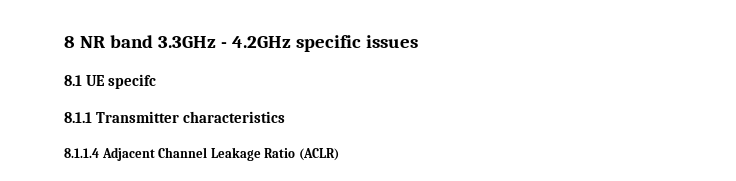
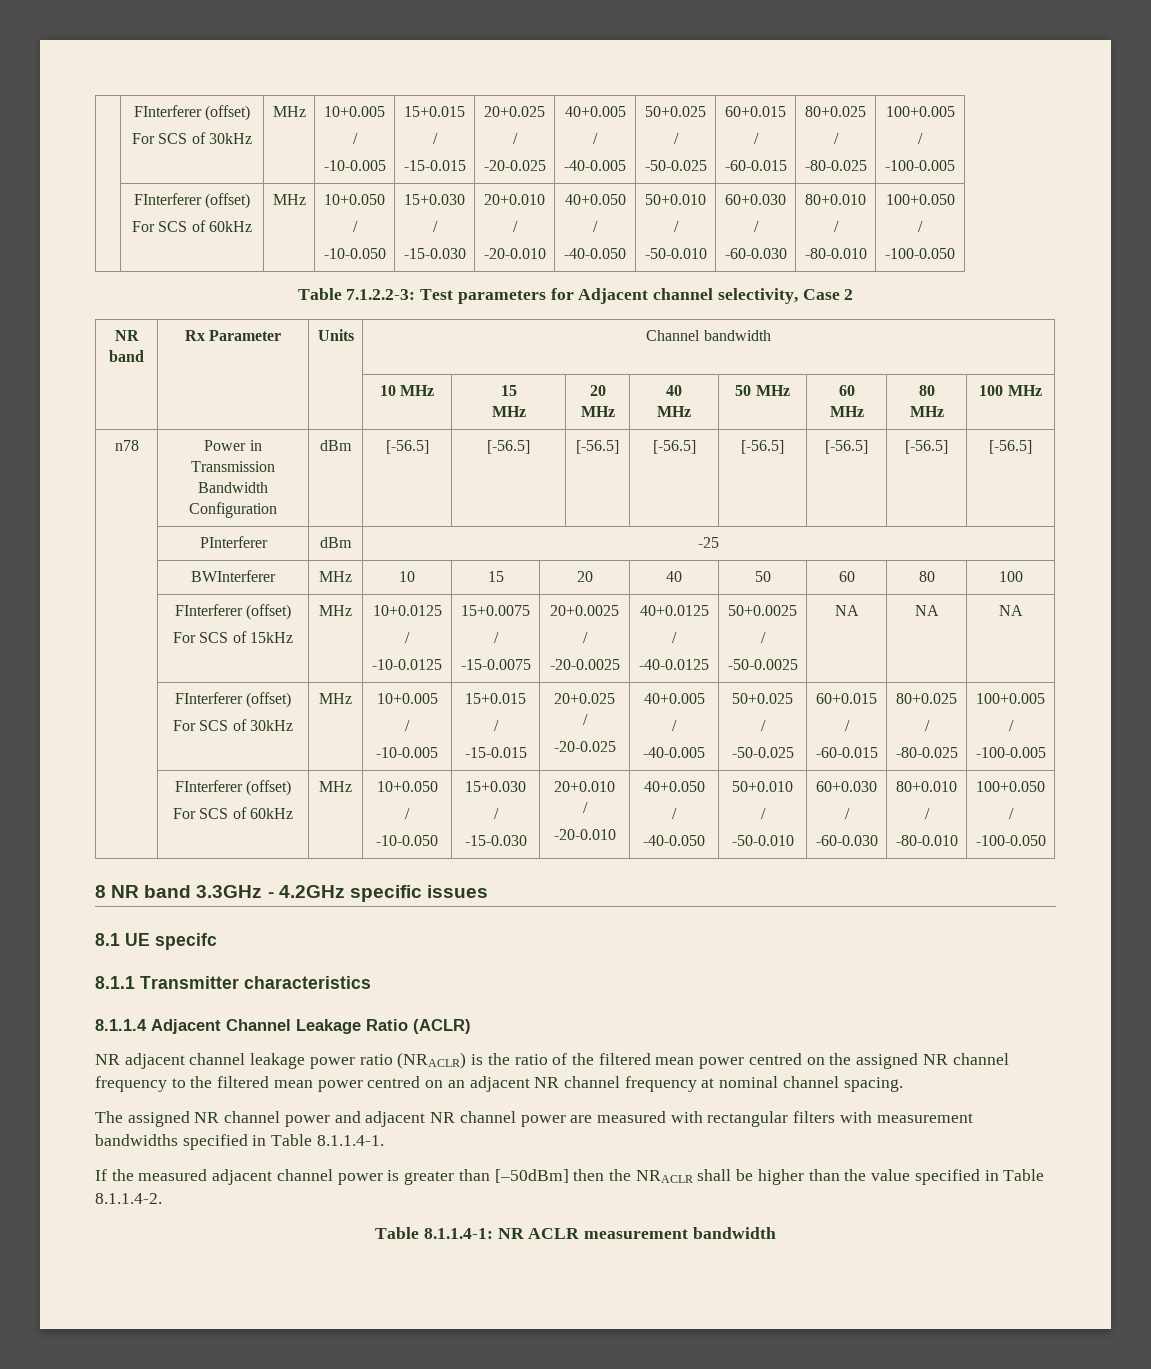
(64, 42) none -> [133,105,251,121] [132,132,252,144] [272,106,306,117] [324,106,385,117] [352,133,358,144] [323,160,386,171] [404,106,465,117] [432,133,438,144] [403,160,466,171] [484,106,545,117] [512,133,518,144] [483,160,546,171] [564,106,626,117] [593,133,598,144] [564,160,626,171] [645,106,706,117] [673,133,679,144] [644,160,707,171] [725,106,786,117] [753,133,759,144] [724,160,787,171] [805,106,866,117] [833,133,839,144] [804,160,867,171] [885,106,955,117] [918,133,923,144] [885,160,955,171] [133,193,251,209] [132,220,252,232] [272,194,306,205] [324,194,385,205] [352,221,358,232] [323,248,386,259] [404,194,465,205] [432,221,438,232] [403,248,466,259] [484,194,545,205] [512,221,518,232] [483,248,546,259] [564,194,626,205] [593,221,598,232] [564,248,626,259] [645,194,706,205] [673,221,679,232] [644,248,707,259] [725,194,786,205] [753,221,759,232] [724,248,787,259] [805,194,866,205] [833,221,839,232] [804,248,867,259] [885,194,955,205] [918,221,923,232] [885,248,955,259] [297,288,854,304] [114,330,139,341] [109,350,144,362] [184,330,282,341] [317,329,354,341] [646,330,771,341] [379,385,435,396] [500,385,517,396] [491,406,526,417] [589,385,606,396] [580,406,615,417] [666,385,682,396] [657,406,691,417] [735,385,790,396] [838,385,855,396] [829,406,864,417] [918,385,935,396] [909,406,944,417] [979,385,1042,396] [114,440,139,451] [204,440,262,451] [191,461,275,472] [198,482,268,493] [189,502,277,518] [320,440,352,451] [385,440,429,454] [487,440,530,454] [576,440,619,454] [652,440,696,454] [741,440,784,454] [825,440,868,454] [905,440,948,454] [989,440,1032,454] [199,536,268,548] [320,537,352,548] [698,537,720,548] [191,570,276,582] [319,571,352,582] [399,571,415,582] [487,571,504,582] [576,571,593,582] [666,571,682,582] [754,571,771,582] [838,571,855,582] [918,571,935,582] [998,571,1023,582] [174,604,292,620] [173,631,293,643] [319,605,352,616] [372,605,442,616] [405,632,410,643] [372,659,442,670] [461,605,530,616] [493,632,499,643] [460,659,531,670] [550,605,619,616] [582,632,588,643] [549,659,620,670] [639,605,709,616] [672,632,677,643] [639,659,709,670] [728,605,797,616] [760,632,766,643] [727,659,798,670] [834,605,859,616] [914,605,939,616] [998,605,1023,616] [174,692,292,708] [173,719,293,731] [319,693,352,704] [376,693,438,704] [405,720,410,731] [376,747,438,758] [465,693,526,704] [493,720,499,731] [464,747,527,758] [554,693,615,704] [582,714,588,725] [553,741,616,752] [643,693,705,704] [672,720,677,731] [643,747,705,758] [732,693,793,704] [760,720,766,731] [731,747,794,758] [816,693,877,704] [844,720,850,731] [815,747,878,758] [896,693,957,704] [924,720,930,731] [895,747,958,758] [976,693,1045,704] [1008,720,1014,731] [975,747,1046,758] [174,780,292,796] [173,807,293,819] [319,781,352,792] [376,781,438,792] [405,808,410,819] [376,835,438,846] [465,781,526,792] [493,808,499,819] [464,835,527,846] [554,781,615,792] [582,802,588,813] [553,829,616,840] [643,781,705,792] [672,808,677,819] [643,835,705,846] [732,781,793,792] [760,808,766,819] [731,835,794,846] [816,781,877,792] [844,808,850,819] [815,835,878,846] [896,781,957,792] [924,808,930,819] [895,835,958,846] [976,781,1045,792] [1008,808,1014,819] [975,835,1046,846] | FInterferer (offset) // For SCS of 30kHz | MHz | 10+0.005 // / // -10-0.005 | 15+0.015 // / // -15-0.015 | 20+0.025 // / // -20-0.025 | 40+0.005 // / // -40-0.005 | 50+0.025 // / // -50-0.025 | 60+0.015 // / // -60-0.015 | 80+0.025 // / // -80-0.025 | 100+0.005 // / // -100-0.005 // | FInterferer (offset) // For SCS of 60kHz | MHz | 10+0.050 // / // -10-0.050 | 15+0.030 // / // -15-0.030 | 20+0.010 // / // -20-0.010 | 40+0.050 // / // -40-0.050 | 50+0.010 // / // -50-0.010 | 60+0.030 // / // -60-0.030 | 80+0.010 // / // -80-0.010 | 100+0.050 // / // -100-0.050 // Table 7.1.2.2-3: Test parameters for Adjacent channel selectivity, Case 2 // NR band | Rx Parameter | Units | Channel bandwidth // | | | 10 MHz | 15 // MHz | 20 MHz | 40 // MHz | 50 MHz | 60 // MHz | 80 // MHz | 100 MHz // n78 | Power in Transmission Bandwidth Configuration | dBm | [-56.5] | [-56.5] | [-56.5] | [-56.5] | [-56.5] | [-56.5] | [-56.5] | [-56.5] // | PInterferer | dBm | -25 // | BWInterferer | MHz | 10 | 15 | 20 | 40 | 50 | 60 | 80 | 100 // | FInterferer (offset) // For SCS of 15kHz | MHz | 10+0.0125 // / // -10-0.0125 | 15+0.0075 // / // -15-0.0075 | 20+0.0025 // / // -20-0.0025 | 40+0.0125 // / // -40-0.0125 | 50+0.0025 // / // -50-0.0025 | NA | NA | NA // | FInterferer (offset) // For SCS of 30kHz | MHz | 10+0.005 // / // -10-0.005 | 15+0.015 // / // -15-0.015 | 20+0.025 // / // -20-0.025 | 40+0.005 // / // -40-0.005 | 50+0.025 // / // -50-0.025 | 60+0.015 // / // -60-0.015 | 80+0.025 // / // -80-0.025 | 100+0.005 // / // -100-0.005 // | FInterferer (offset) // For SCS of 60kHz | MHz | 10+0.050 // / // -10-0.050 | 15+0.030 // / // -15-0.030 | 20+0.010 // / // -20-0.010 | 40+0.050 // / // -40-0.050 | 50+0.010 // / // -50-0.010 | 60+0.030 // / // -60-0.030 | 80+0.010 // / // -80-0.010 | 100+0.050 // / // -100-0.050 //
(339, 154) none -> [95,1052,1009,1069] [95,1076,903,1092] [95,1111,973,1127] [95,1134,384,1150] [95,1169,1045,1185] [95,1193,162,1204] [375,1227,776,1239] // NR adjacent channel leakage power ratio (NRACLR) is the ratio of the filtered mean power centred on the assigned NR channel frequency to the filtered mean power centred on an adjacent NR channel frequency at nominal channel spacing. // The assigned NR channel power and adjacent NR channel power are measured with rectangular filters with measurement bandwidths specified in Table 8.1.1.4-1. // If the measured adjacent channel power is greater than [–50dBm] then the NRACLR shall be higher than the value specified in Table 8.1.1.4-2. // Table 8.1.1.4-1: NR ACLR measurement bandwidth

